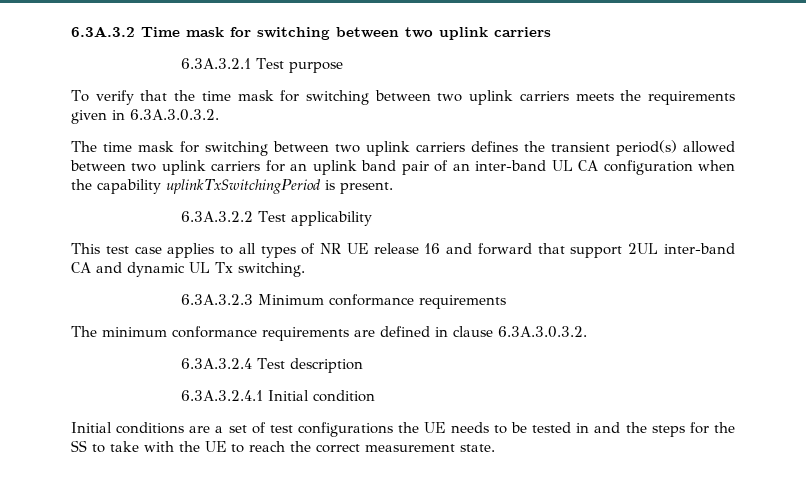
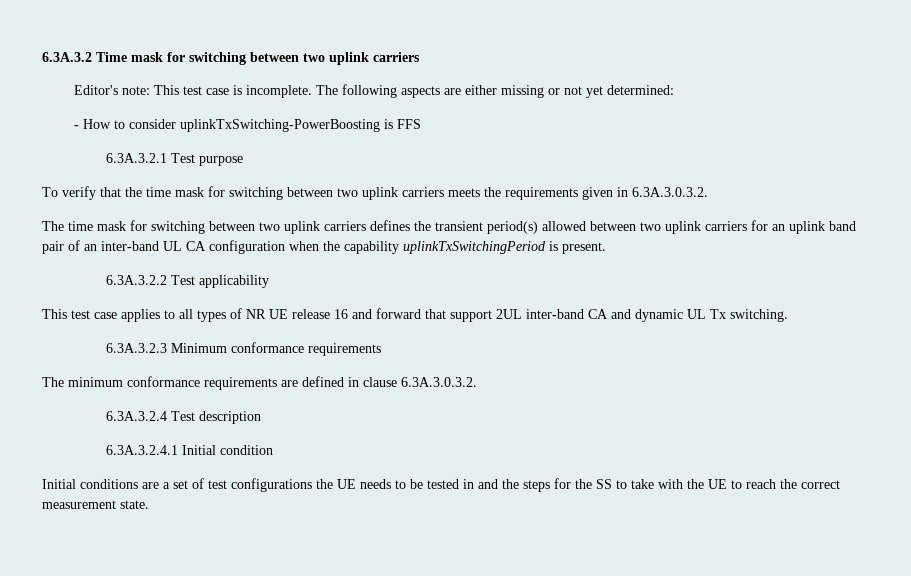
(551, 32) none -> [73,84,674,98] [73,119,421,132] // Editor's note: This test case is incomplete. The following aspects are either missing or not yet determined: // - How to consider uplinkTxSwitching-PowerBoosting is FFS

